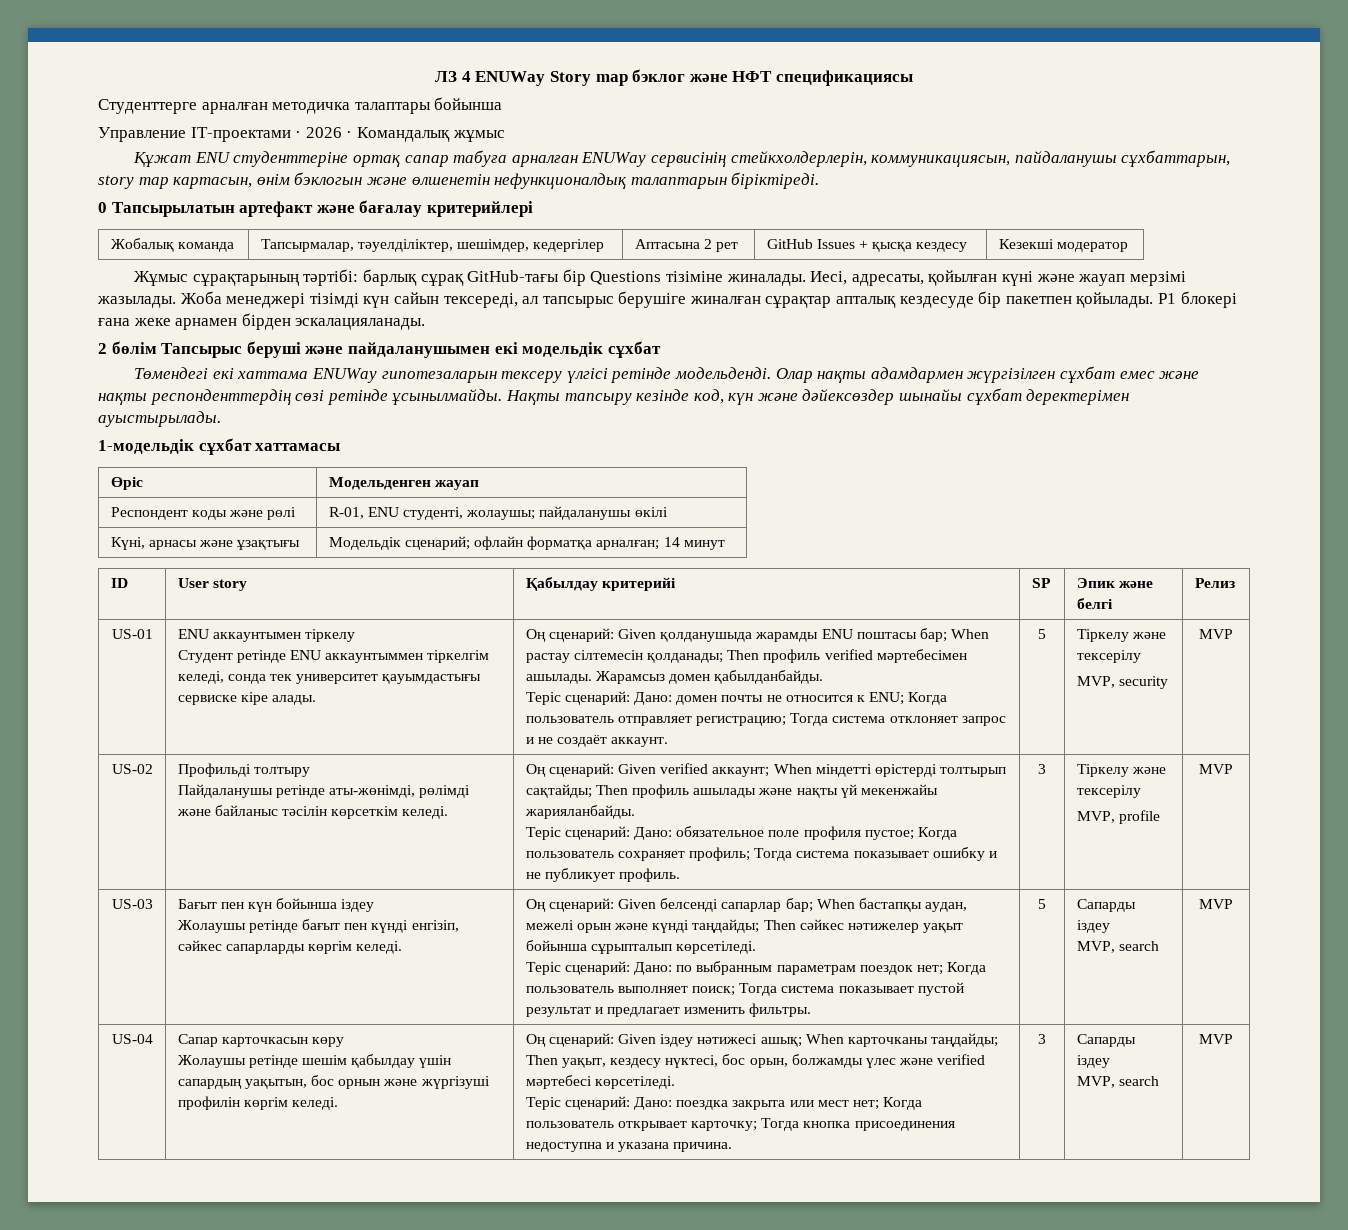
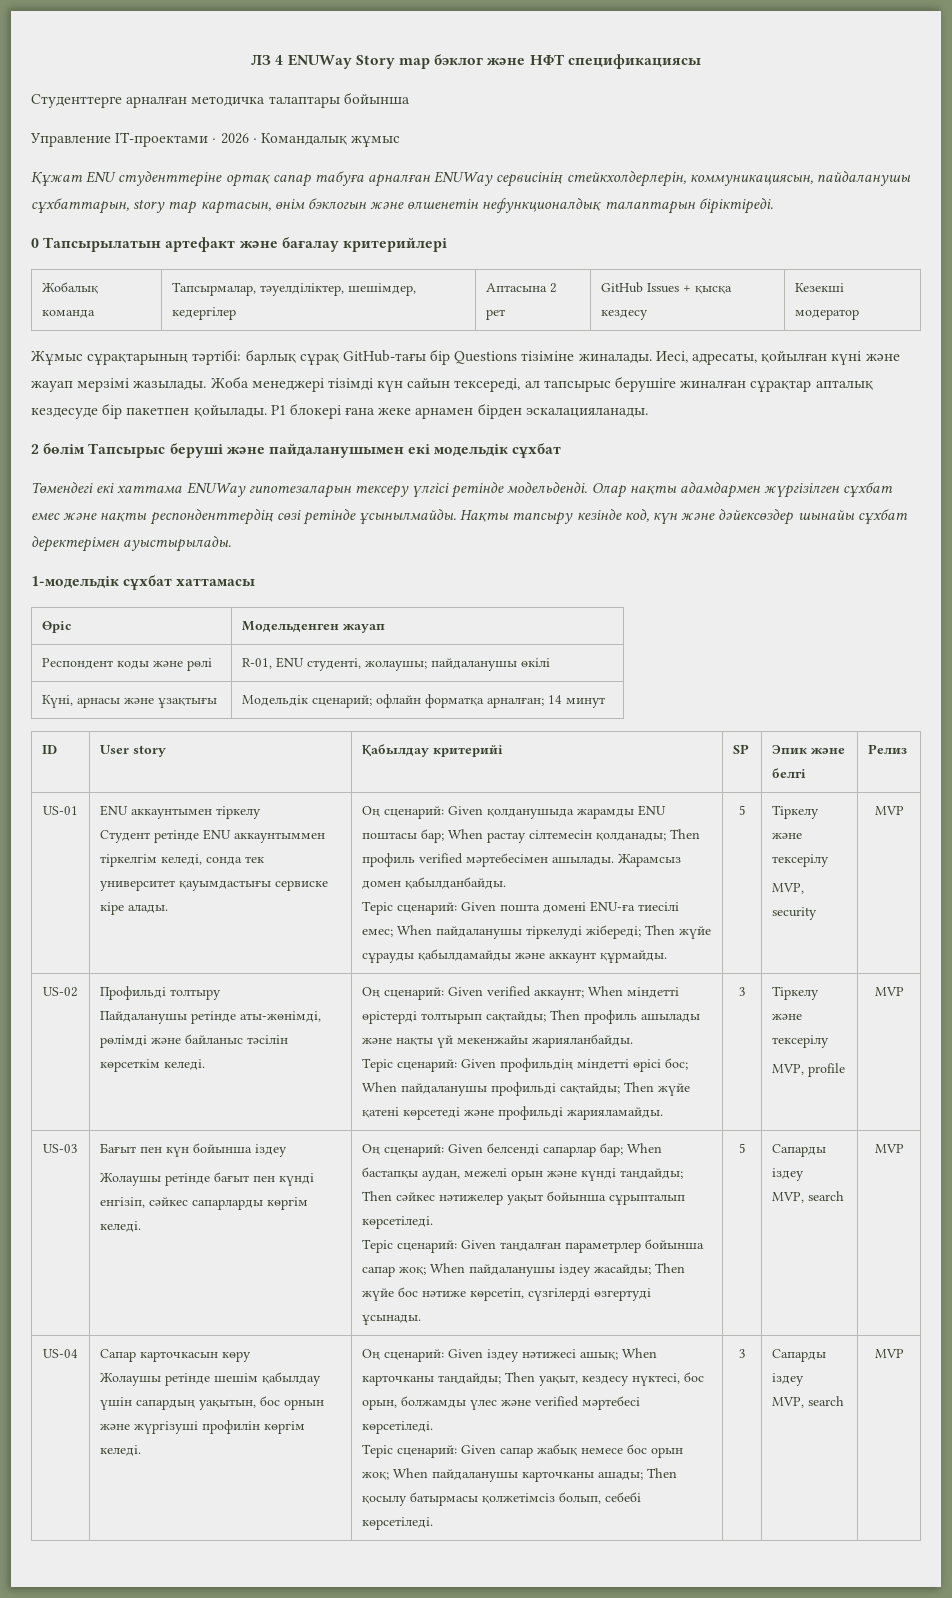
[634,692,948,705] [525,713,1006,726] [525,735,669,747] Дано: домен почты не относится к ENU; Когда пользователь отправляет регистрацию; Тогда система отклоняет запрос и не создаёт аккаунт. -> [461,901,680,913] [362,925,712,939] [362,949,668,963] Given пошта домені ENU-ға тиесілі емес; When пайдаланушы тіркелуді жібереді; Then жүйе сұрауды қабылдамайды және аккаунт құрмайды.
[634,826,958,840] [525,847,998,861] [525,868,681,882] Дано: обязательное поле профиля пустое; Когда пользователь сохраняет профиль; Тогда система показывает ошибку и не публикует профиль. -> [461,1058,689,1072] [362,1082,691,1096] [362,1106,664,1120] Given профильдің міндетті өрісі бос; When пайдаланушы профильді сақтайды; Then жүйе қатені көрсетеді және профильді жарияламайды.
[634,961,987,975] [525,982,964,996] [525,1003,812,1017] Дано: по выбранным параметрам поездок нет; Когда пользователь выполняет поиск; Тогда система показывает пустой результат и предлагает изменить фильтры. -> [461,1239,705,1253] [362,1263,686,1277] [362,1287,652,1301] [362,1315,422,1325] Given таңдалған параметрлер бойынша сапар жоқ; When пайдаланушы іздеу жасайды; Then жүйе бос нәтиже көрсетіп, сүзгілерді өзгертуді ұсынады.
[634,1097,923,1110] [525,1118,955,1131] [525,1142,733,1152] Дано: поездка закрыта или мест нет; Когда пользователь открывает карточку; Тогда кнопка присоединения недоступна и указана причина. -> [461,1444,684,1458] [362,1468,678,1482] [362,1492,642,1506] [362,1517,434,1530] Given сапар жабық немесе бос орын жоқ; When пайдаланушы карточканы ашады; Then қосылу батырмасы қолжетімсіз болып, себебі көрсетіледі.

